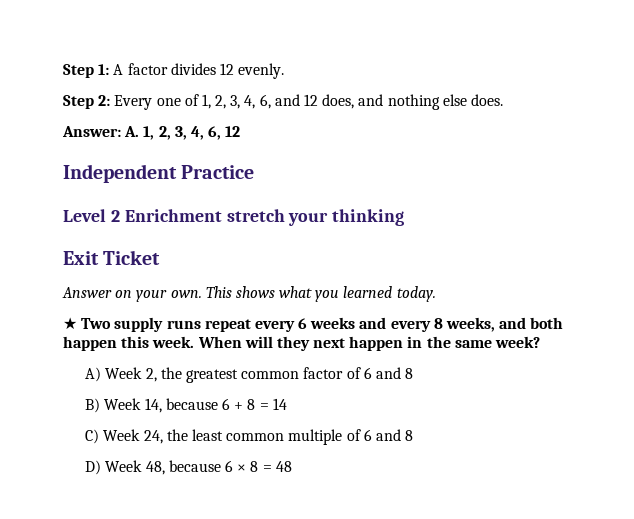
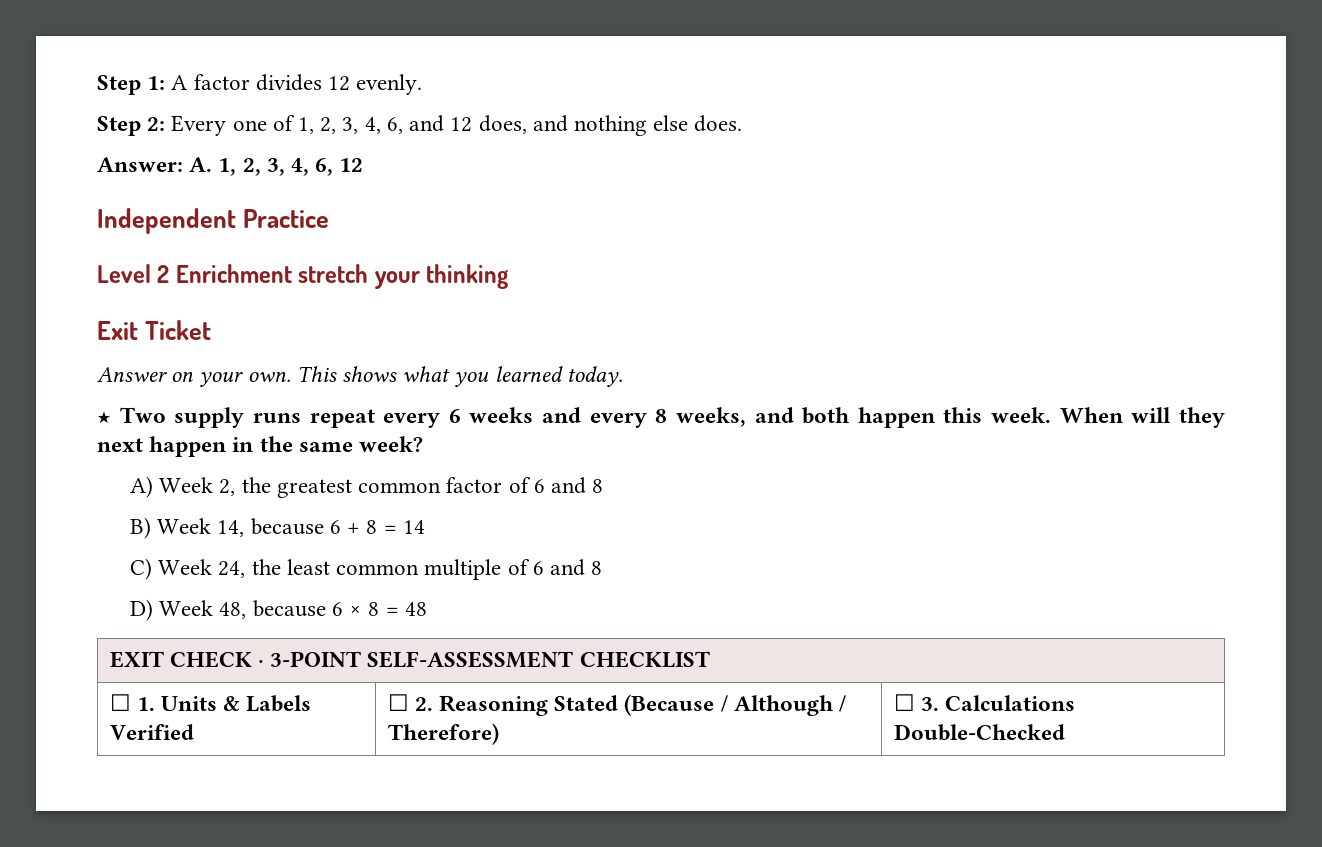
(292, 466) none -> [109,651,710,668] [109,694,312,712] [109,724,194,740] [387,694,847,716] [387,723,499,745] [893,694,1076,711] [893,724,1065,741] // EXIT CHECK · 3-POINT SELF-ASSESSMENT CHECKLIST // ☐ 1. Units & Labels Verified | ☐ 2. Reasoning Stated (Because / Although / Therefore) | ☐ 3. Calculations Double-Checked

